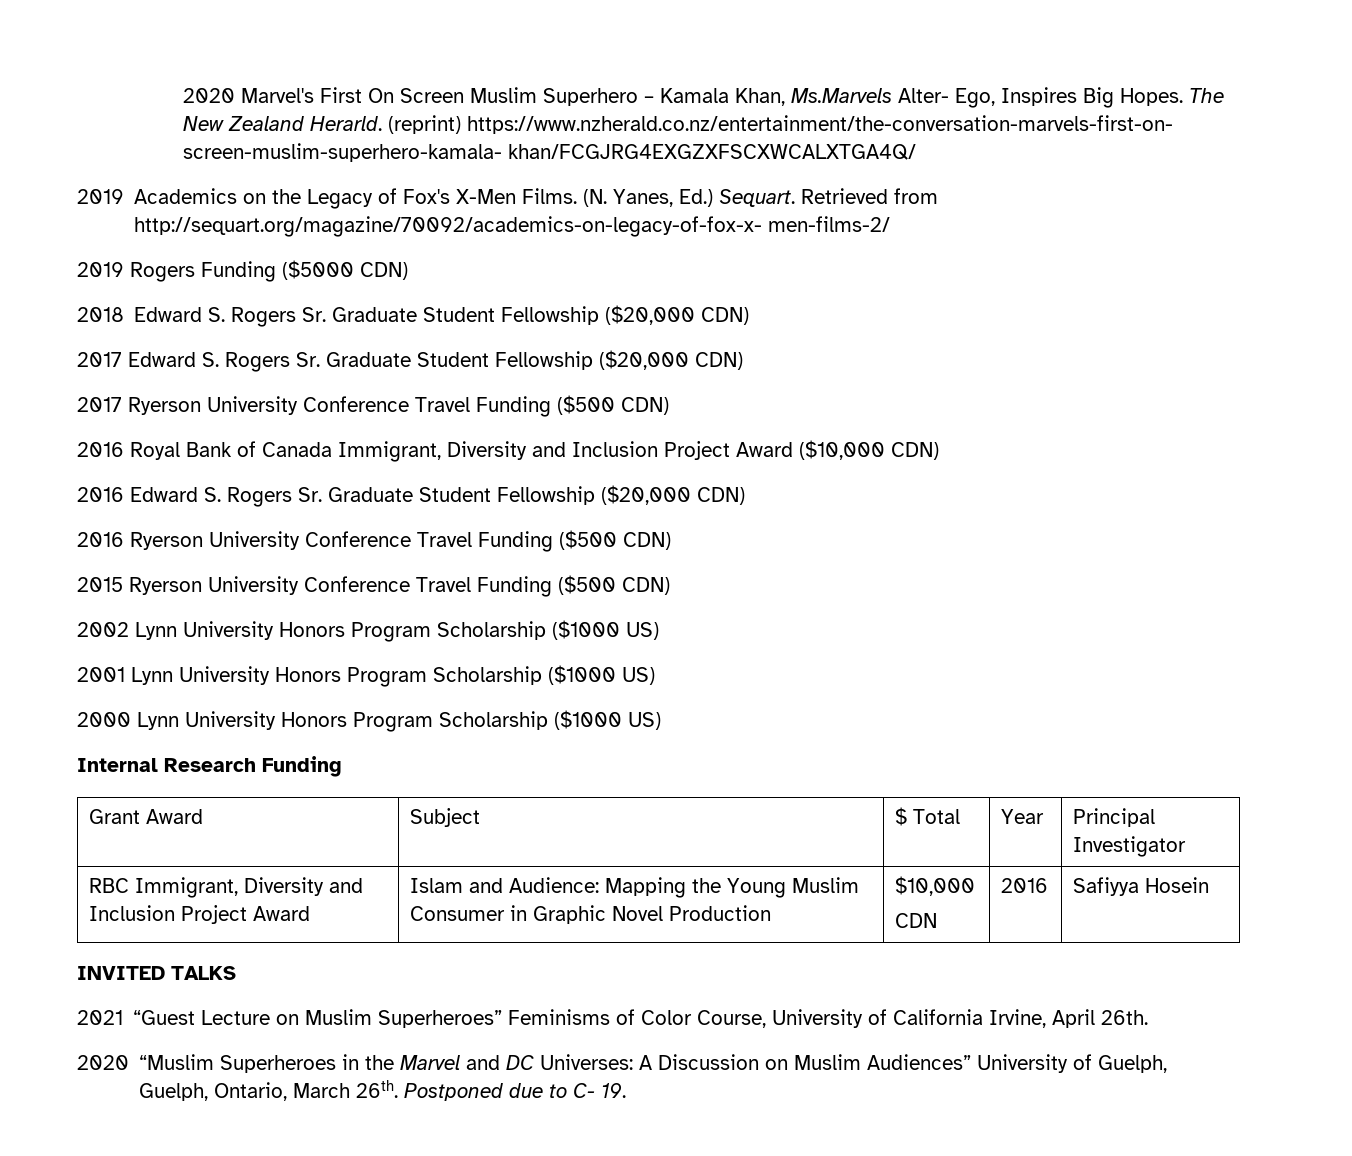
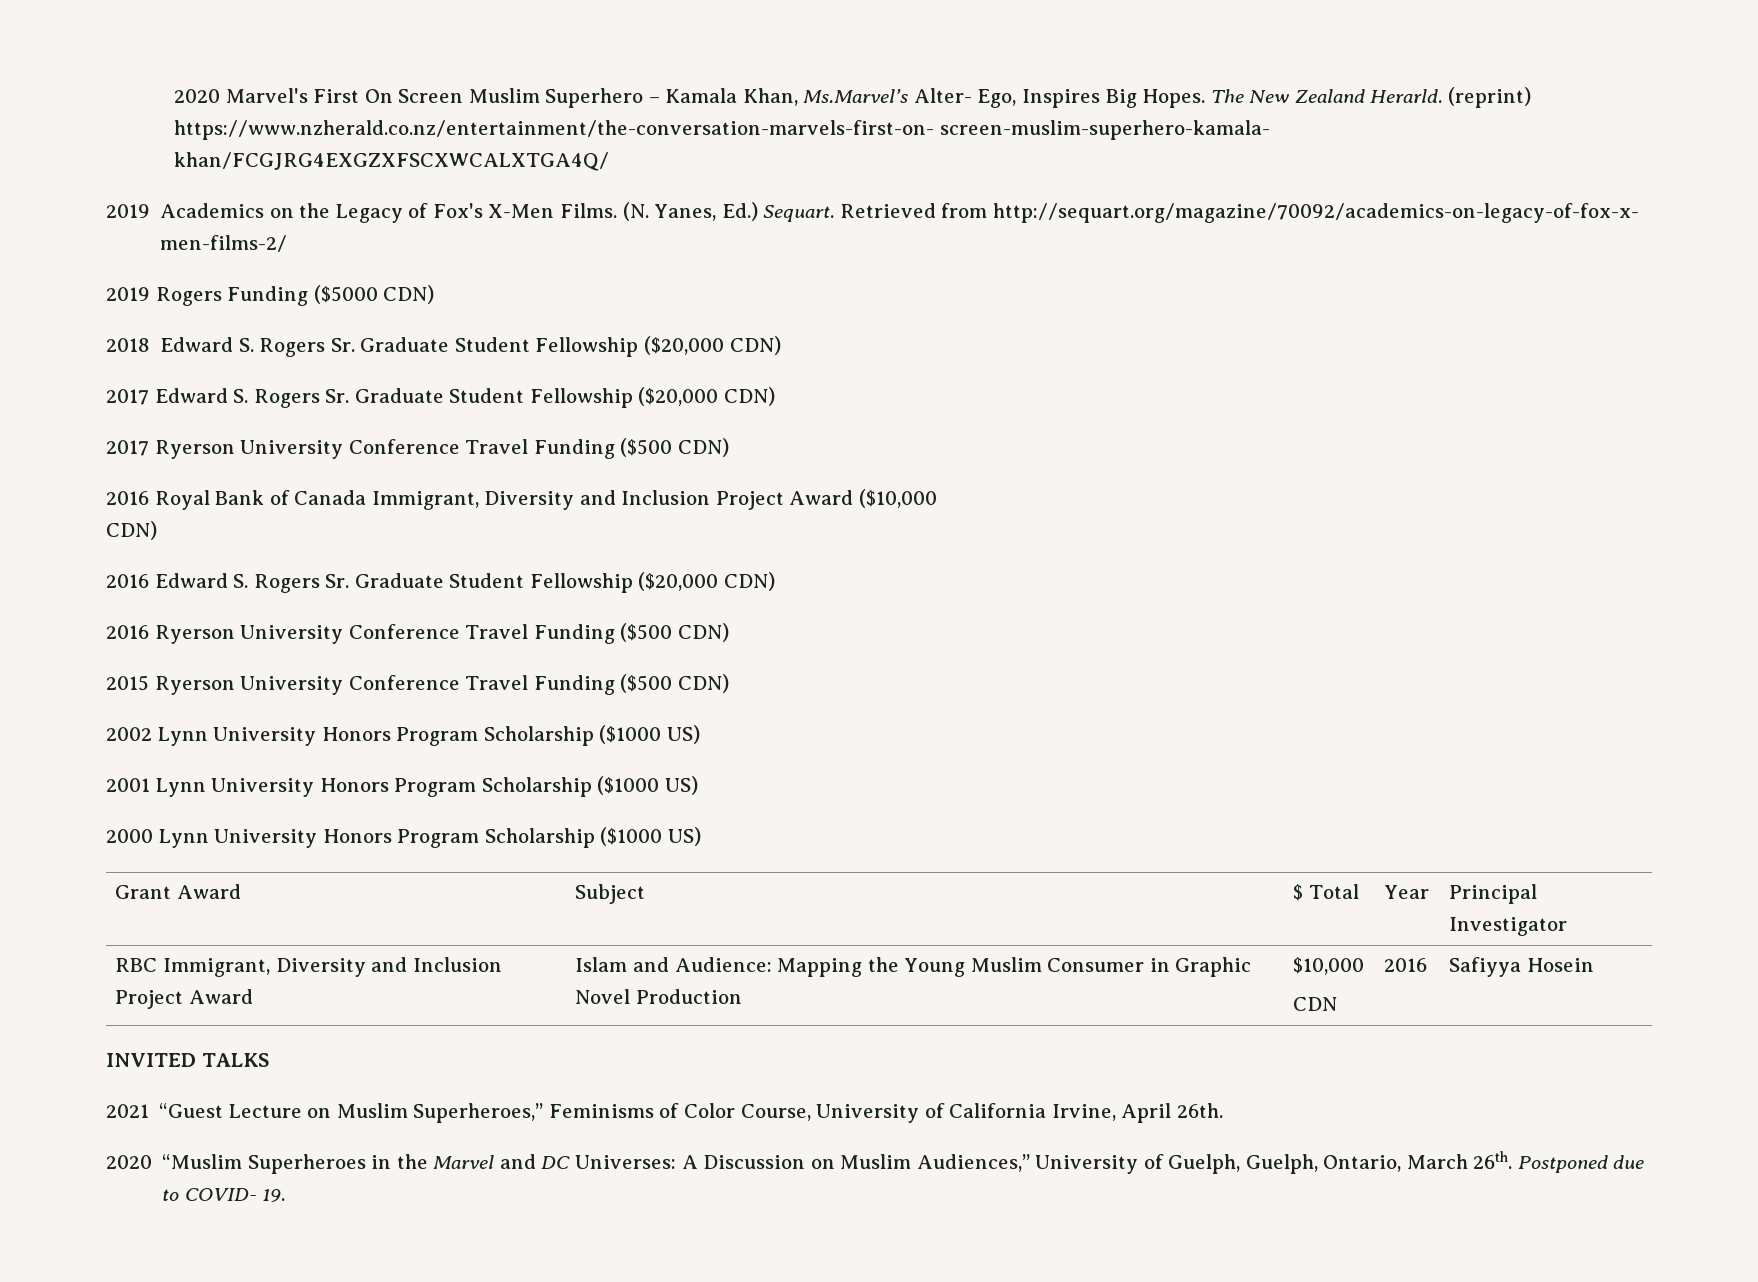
[790,88,892,103] Ms.Marvels -> [803,89,909,103] Ms.Marvel’s
(885, 450) none -> (937, 498) //
[77,756,342,777] // Internal Research Funding -> (701, 836) none
[378,1010,503,1028] Superheroes” -> [413,1103,544,1123] Superheroes,”
[867,1054,972,1070] Audiences” -> [916,1154,1030,1172] Audiences,”
[573,1083,596,1098] C- -> [184,1188,257,1201] COVID-

